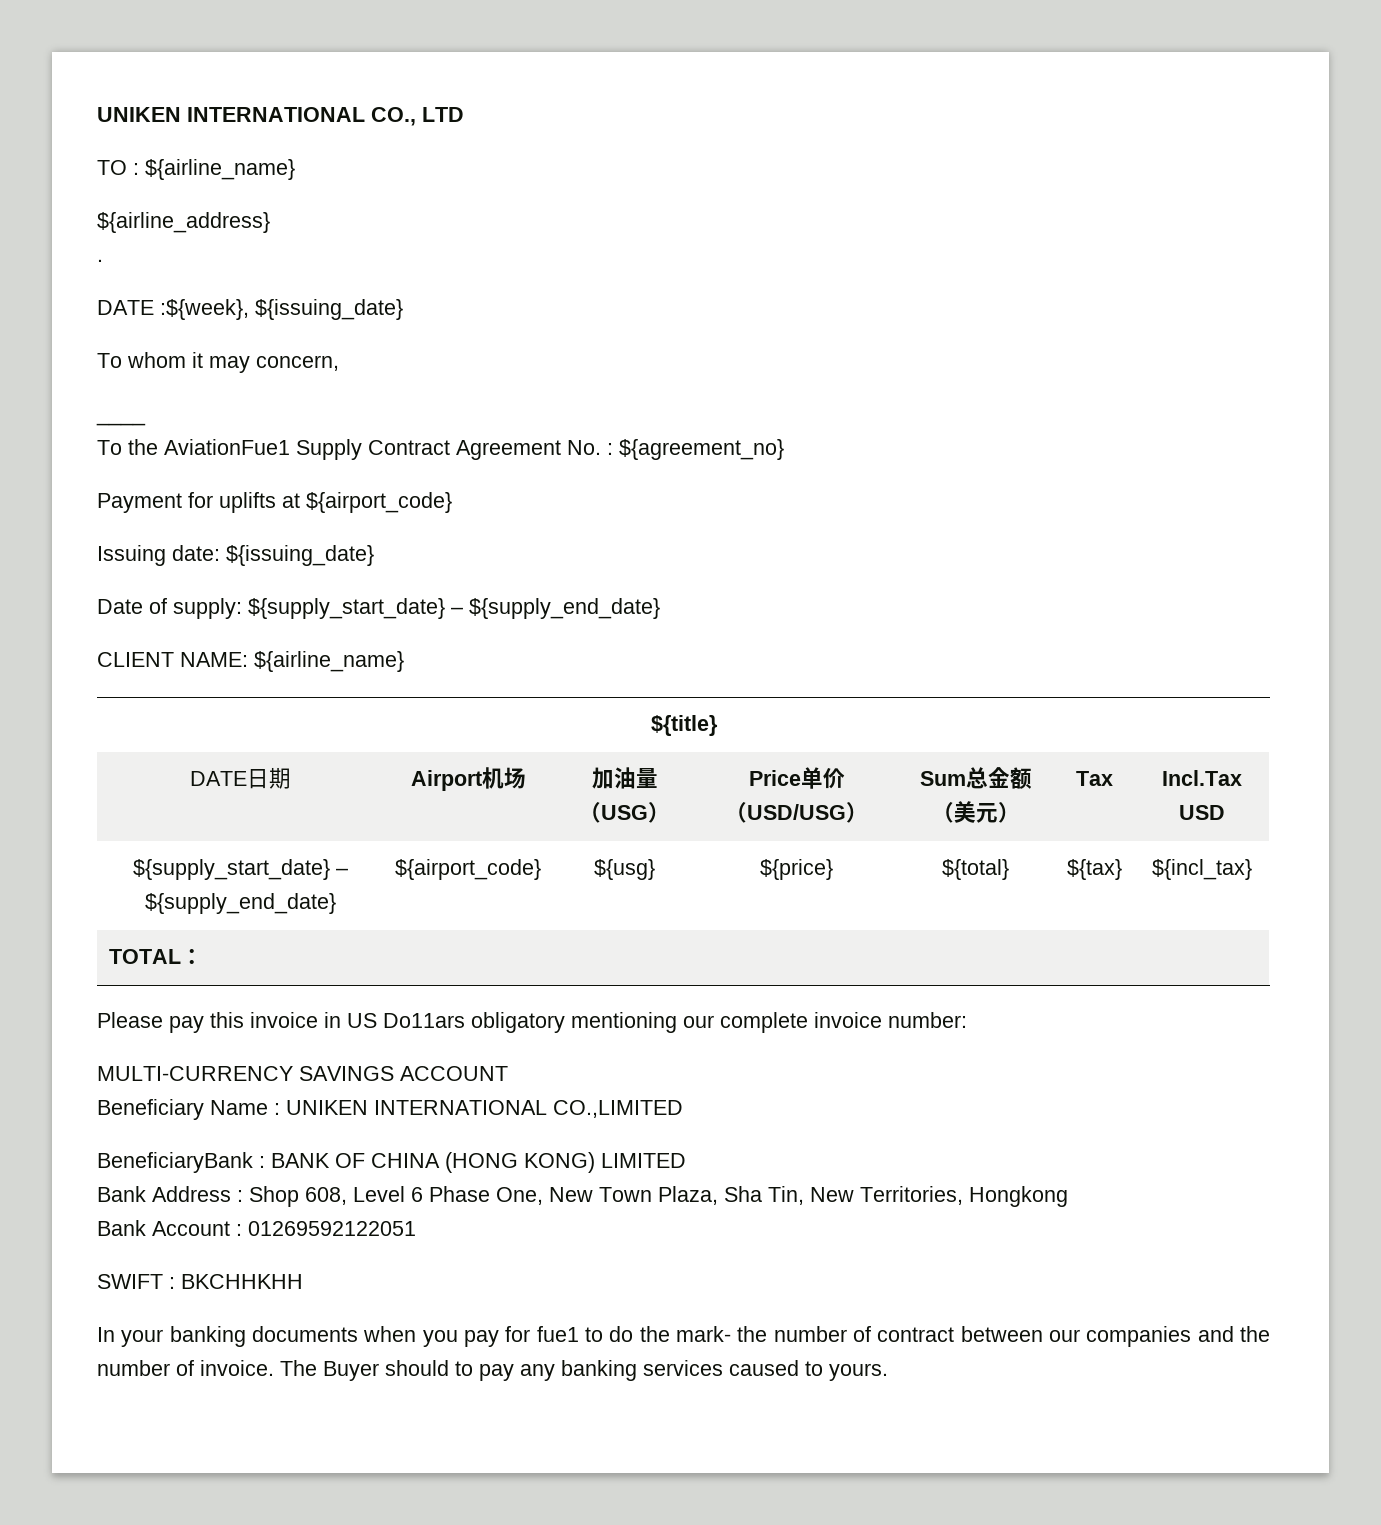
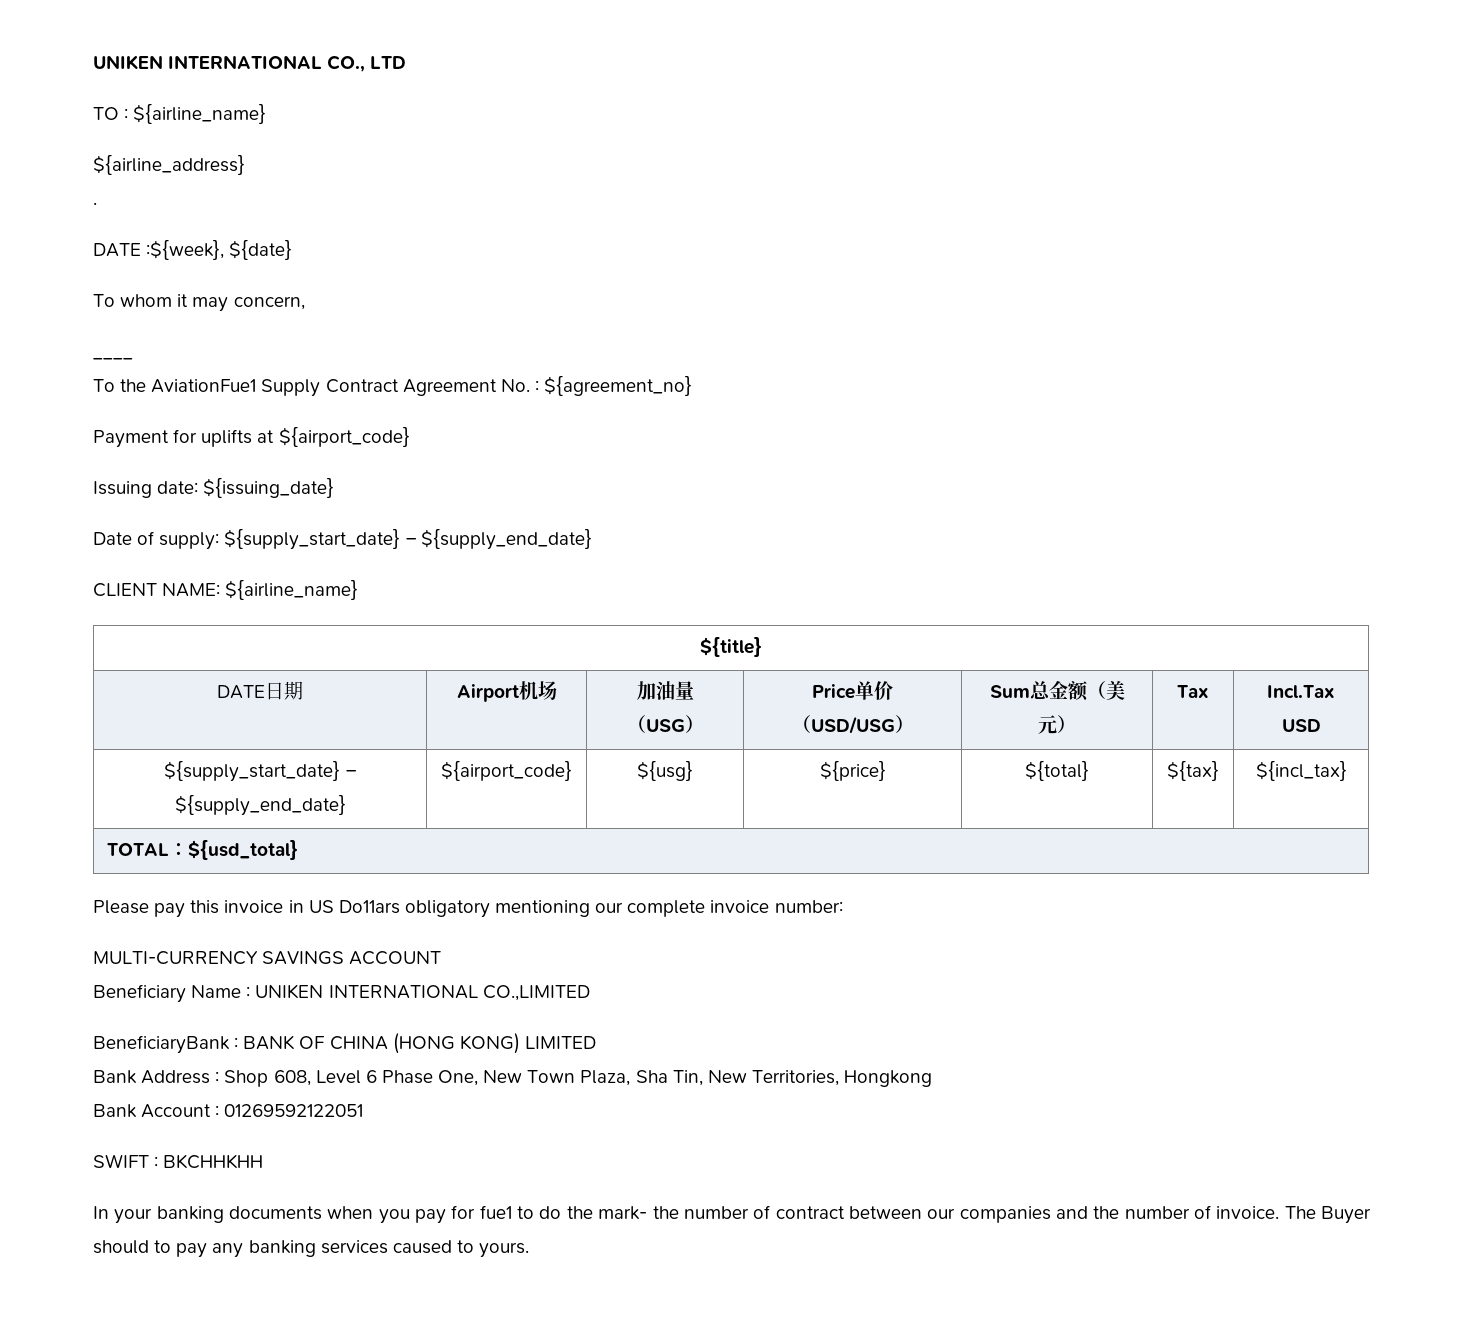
[255,299,403,320] ${issuing_date} -> [229,240,293,260] ${date}
(204, 956) none -> [188,840,299,860] ${usd_total}

